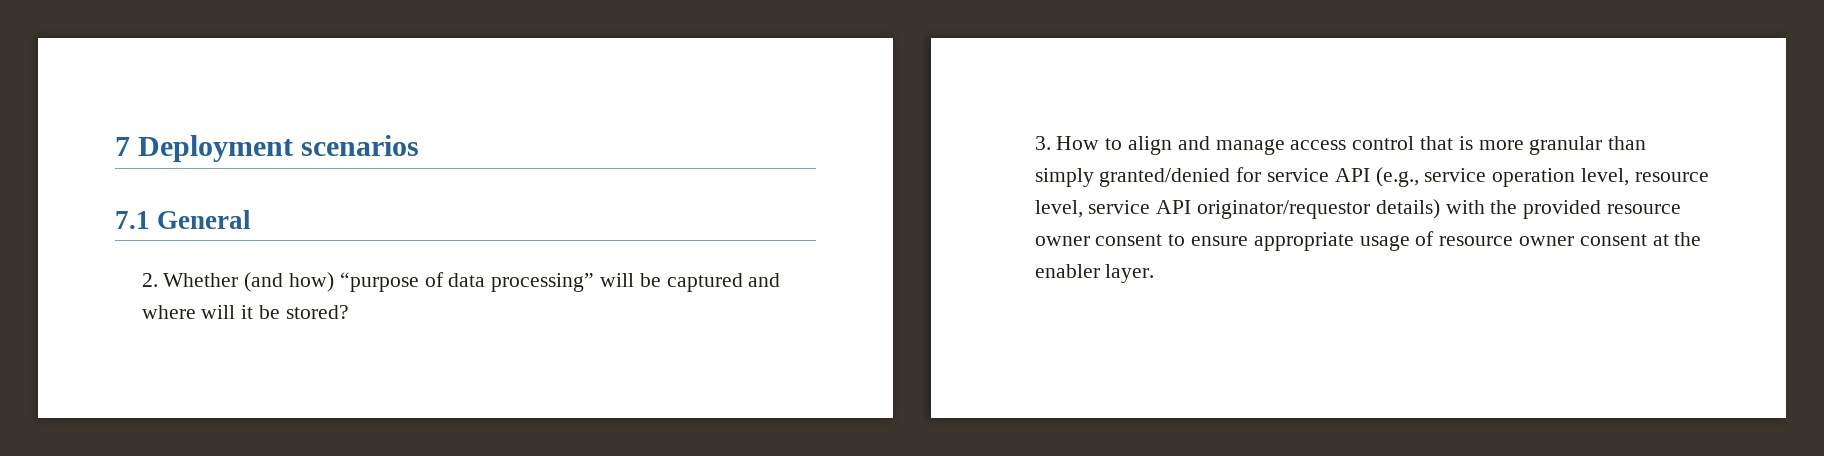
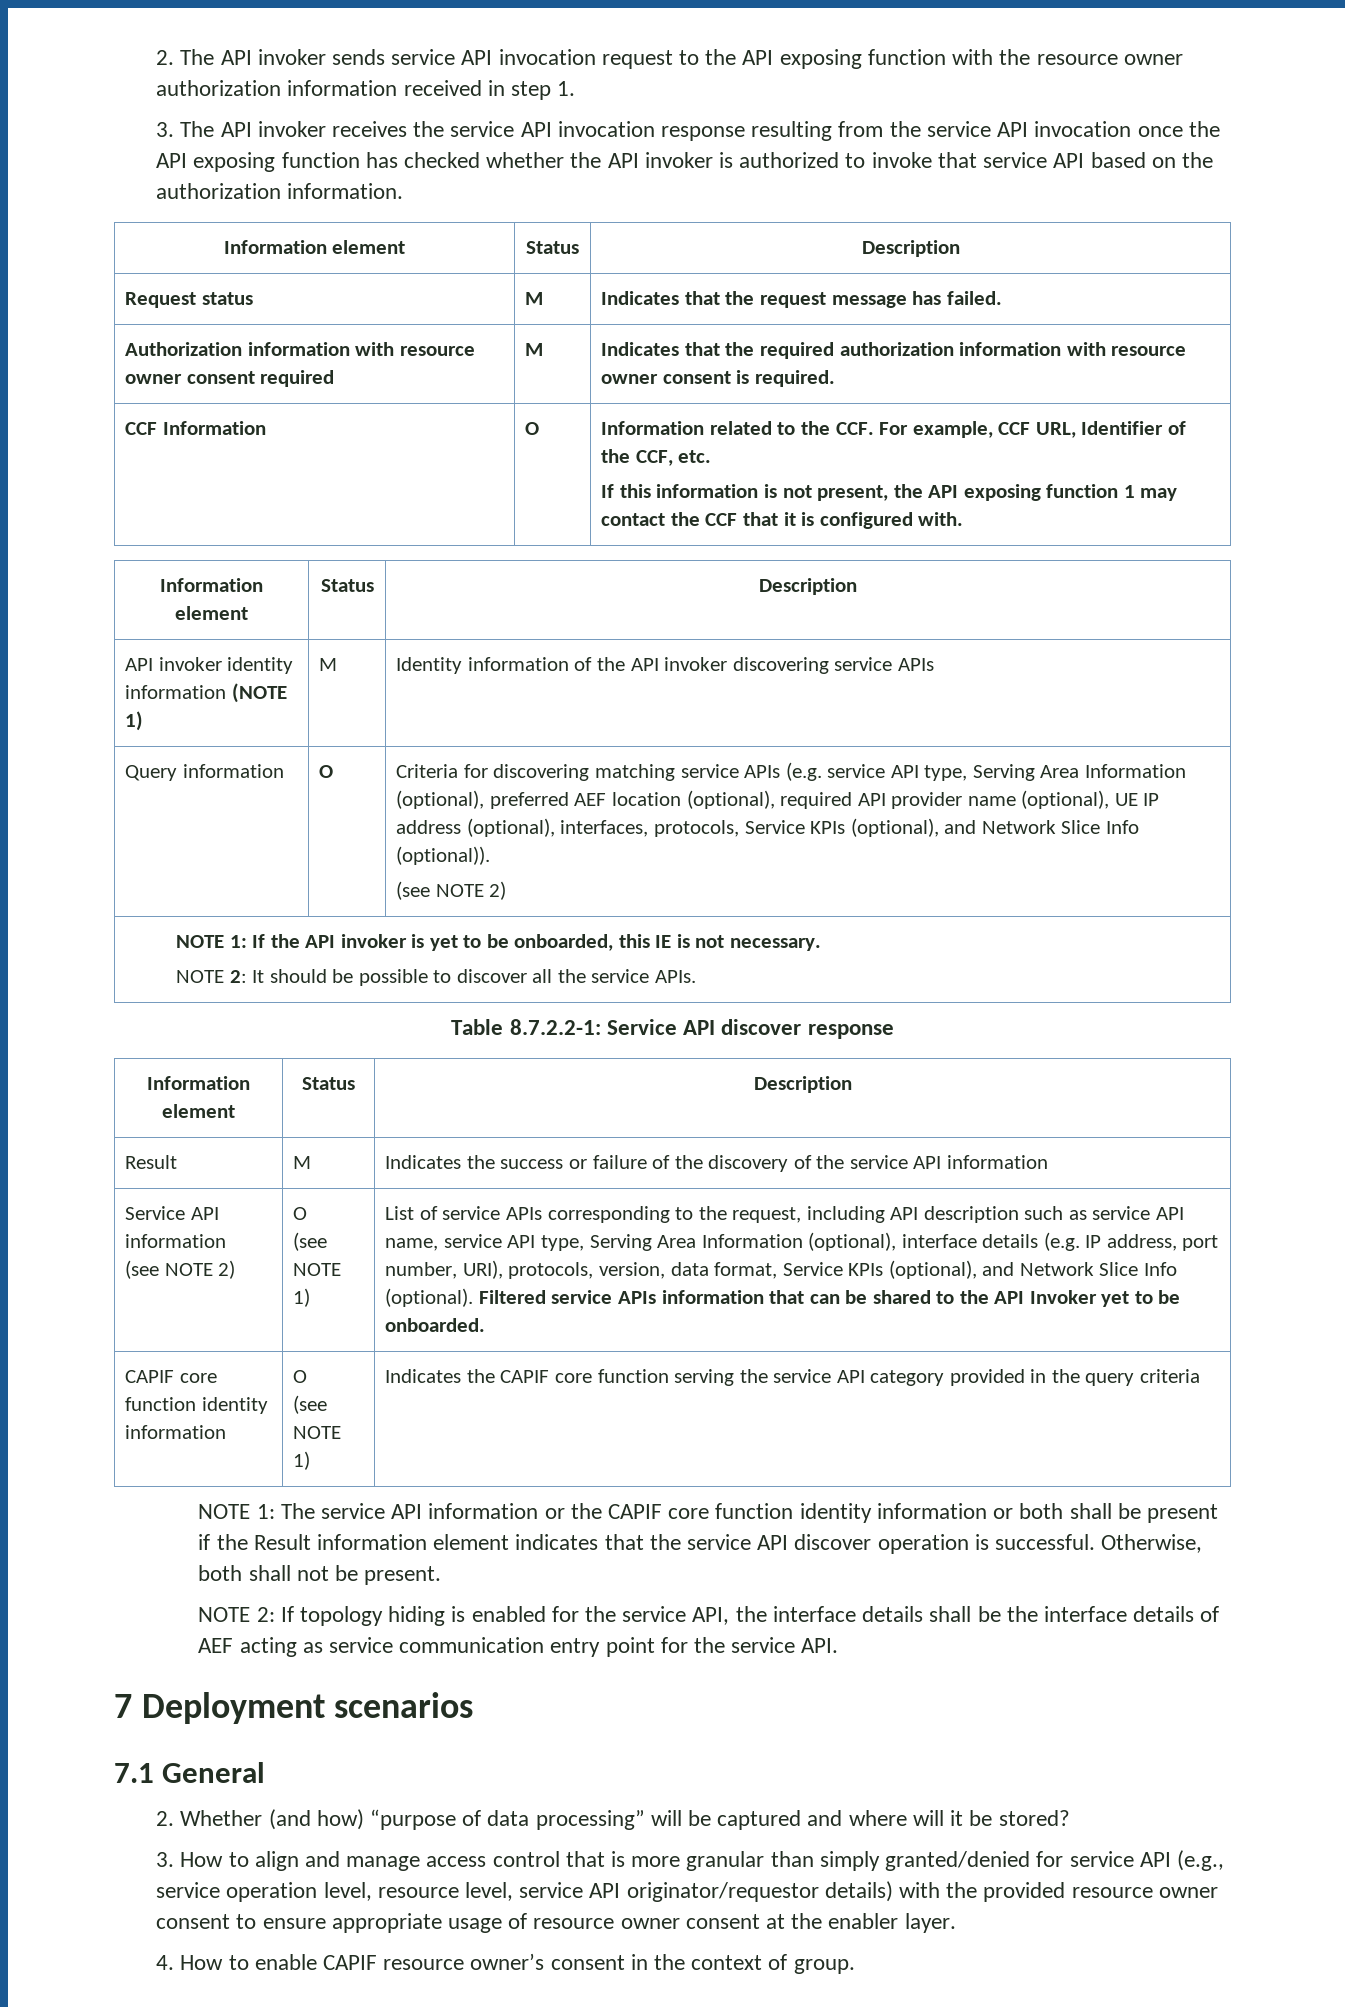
(115, 146) none -> [156,49,1183,69] [156,80,576,100] [156,121,1220,141] [156,152,1213,172] [156,183,404,199] [223,240,406,254] [526,241,579,254] [861,240,960,257] [125,292,253,308] [525,292,544,305] [601,291,1002,308] [125,342,475,356] [125,370,335,387] [525,343,544,356] [601,342,1187,359] [601,370,835,387] [125,421,266,435] [525,422,540,435] [601,421,1186,438] [601,449,712,466] [601,484,1178,501] [601,512,964,529] [160,578,263,592] [175,606,248,620] [320,579,374,592] [759,578,857,595] [125,657,294,674] [125,683,287,703] [125,711,144,731] [319,658,338,671] [396,657,934,674] [125,764,284,781] [319,765,334,778] [396,762,1186,781] [396,790,1160,809] [396,818,1139,837] [396,846,491,865] [396,881,507,900] [175,934,821,951] [175,969,696,986] [451,1019,894,1039] [147,1076,250,1090] [162,1104,235,1118] [302,1077,355,1090] [753,1076,852,1093] [125,1155,178,1169] [293,1156,312,1169] [385,1155,1048,1172] [125,1206,219,1220] [125,1234,227,1248] [125,1260,236,1279] [293,1207,308,1220] [293,1232,328,1251] [293,1263,342,1276] [293,1288,311,1307] [385,1206,1184,1223] [385,1232,1219,1251] [385,1260,1177,1279] [385,1288,1181,1307] [385,1318,486,1332] [125,1370,217,1383] [125,1397,268,1414] [125,1425,227,1439] [293,1370,308,1383] [293,1395,328,1414] [293,1426,342,1439] [293,1451,311,1470] [385,1369,1200,1386] [198,1503,1218,1523] [198,1534,1203,1554] [198,1565,442,1585] [198,1606,1220,1626] [198,1637,839,1657] 2. The API invoker sends service API invocation request to the API exposing function with the resource owner authorization information received in step 1. // 3. The API invoker receives the service API invocation response resulting from the service API invocation once the API exposing function has checked whether the API invoker is authorized to invoke that service API based on the authorization information. // Information element | Status | Description // Request status | M | Indicates that the request message has failed. // Authorization information with resource owner consent required | M | Indicates that the required authorization information with resource owner consent is required. // CCF Information | O | Information related to the CCF. For example, CCF URL, Identifier of the CCF, etc. // If this information is not present, the API exposing function 1 may contact the CCF that it is configured with. // Information element | Status | Description // API invoker identity information (NOTE 1) | M | Identity information of the API invoker discovering service APIs // Query information | O | Criteria for discovering matching service APIs (e.g. service API type, Serving Area Information (optional), preferred AEF location (optional), required API provider name (optional), UE IP address (optional), interfaces, protocols, Service KPIs (optional), and Network Slice Info (optional)). // (see NOTE 2) // NOTE 1: If the API invoker is yet to be onboarded, this IE is not necessary. // NOTE 2: It should be possible to discover all the service APIs. // Table 8.7.2.2-1: Service API discover response // Information element | Status | Description // Result | M | Indicates the success or failure of the discovery of the service API information // Service API information // (see NOTE 2) | O // (see NOTE 1) | List of service APIs corresponding to the request, including API description such as service API name, service API type, Serving Area Information (optional), interface details (e.g. IP address, port number, URI), protocols, version, data format, Service KPIs (optional), and Network Slice Info (optional). Filtered service APIs information that can be shared to the API Invoker yet to be onboarded. // CAPIF core function identity information | O // (see NOTE 1) | Indicates the CAPIF core function serving the service API category provided in the query criteria // NOTE 1: The service API information or the CAPIF core function identity information or both shall be present if the Result information element indicates that the service API discover operation is successful. Otherwise, both shall not be present. // NOTE 2: If topology hiding is enabled for the service API, the interface details shall be the interface details of AEF acting as service communication entry point for the service API. //
(1155, 273) none -> [156,1953,855,1974] // 4. How to enable CAPIF resource owner’s consent in the context of group.

